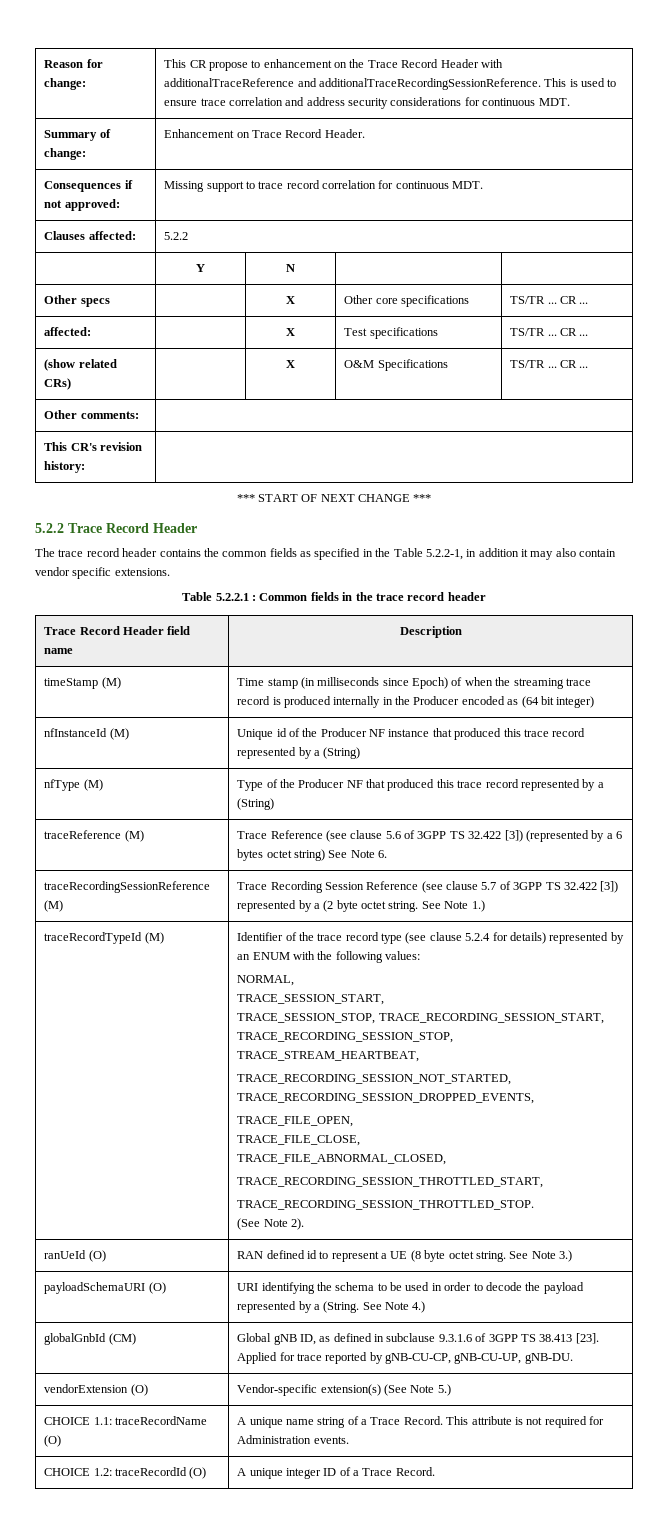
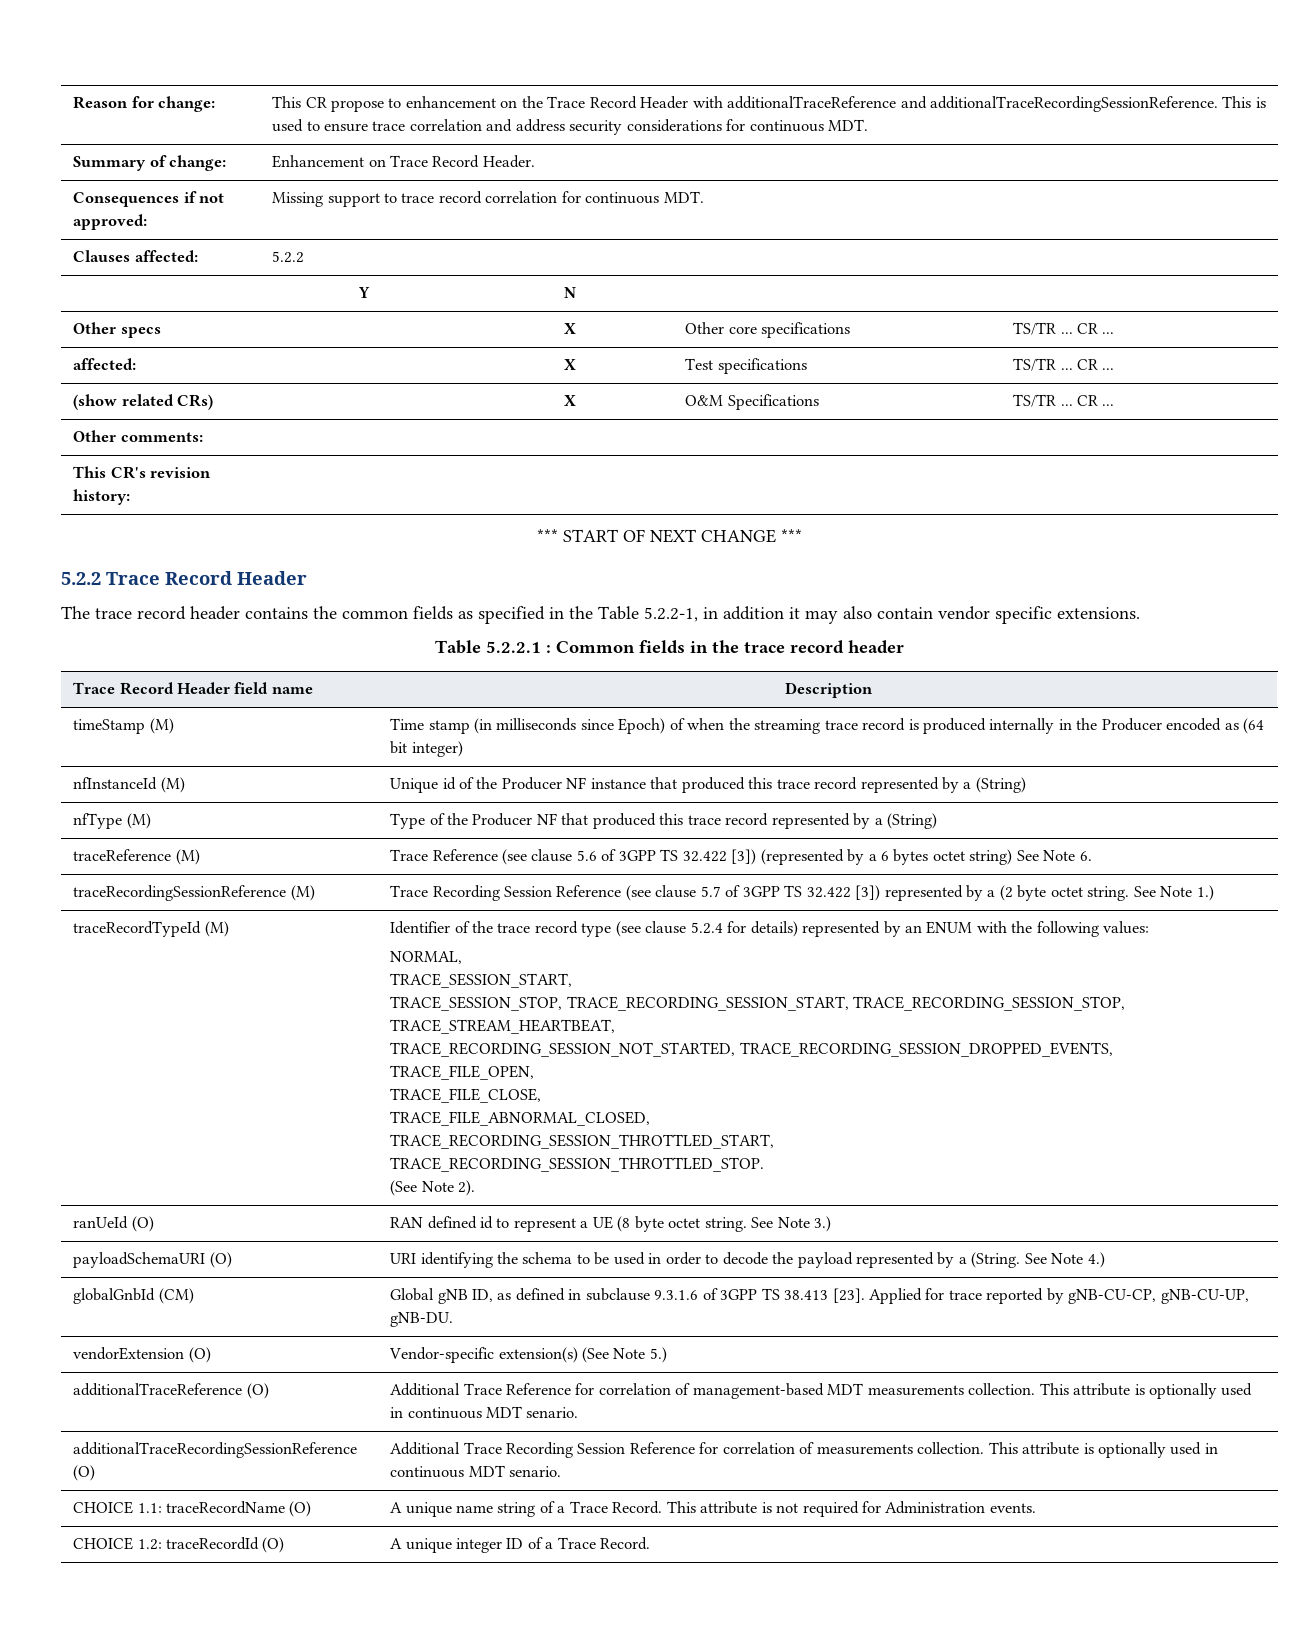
(451, 1390) none -> [73,1383,269,1399] [390,1383,1253,1399] [390,1406,579,1419] [73,1442,358,1458] [73,1465,96,1481] [390,1442,1218,1458] [390,1465,561,1478] // additionalTraceReference (O) | Additional Trace Reference for correlation of management-based MDT measurements collection. This attribute is optionally used in continuous MDT senario. // additionalTraceRecordingSessionReference (O) | Additional Trace Recording Session Reference for correlation of measurements collection. This attribute is optionally used in continuous MDT senario.

